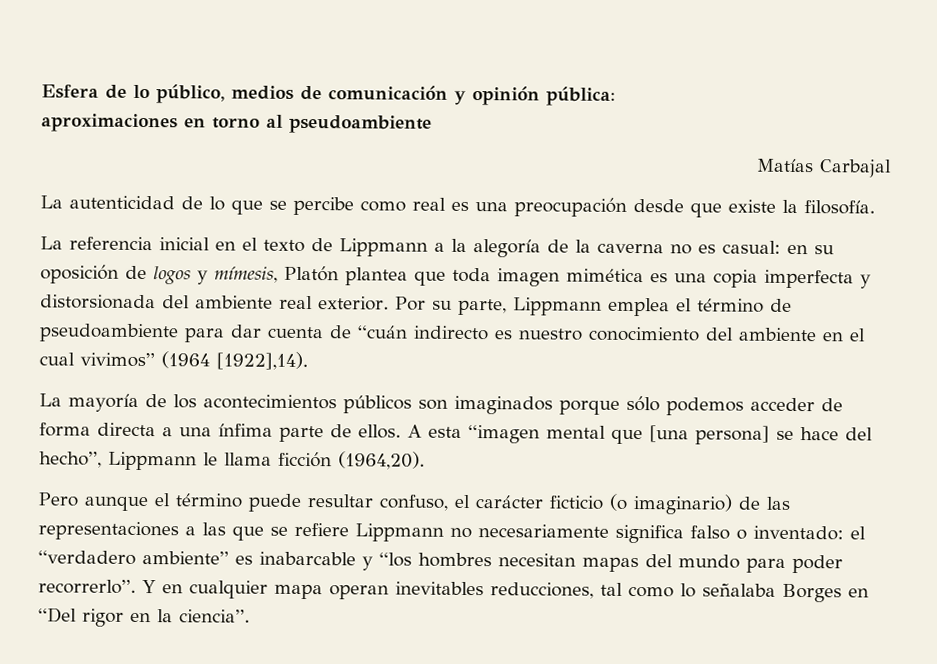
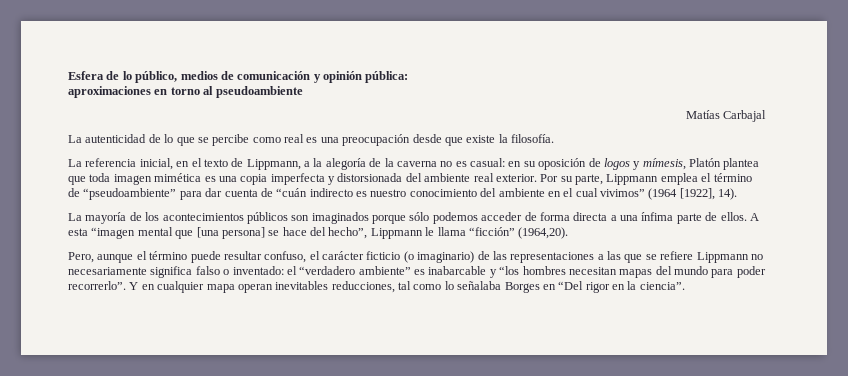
[159,237,210,251] inicial -> [139,158,173,170] inicial,
[339,238,428,257] Lippmann -> [246,159,301,170] Lippmann,
[39,323,179,343] pseudoambiente -> [83,188,177,200] “pseudoambiente”
[216,351,308,371] [1922],14). -> [679,188,738,200] [1922], 14).
[278,451,332,468] ficción -> [468,227,515,236] “ficción”
[38,492,79,507] Pero -> [68,252,94,263] Pero,

